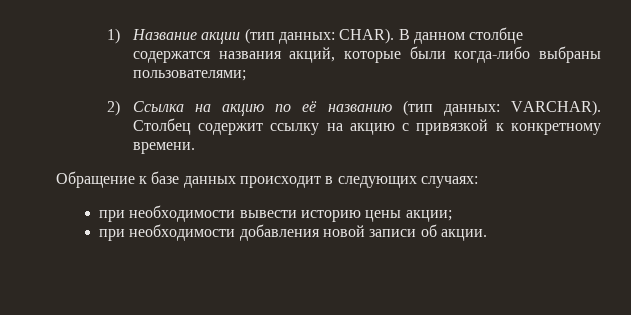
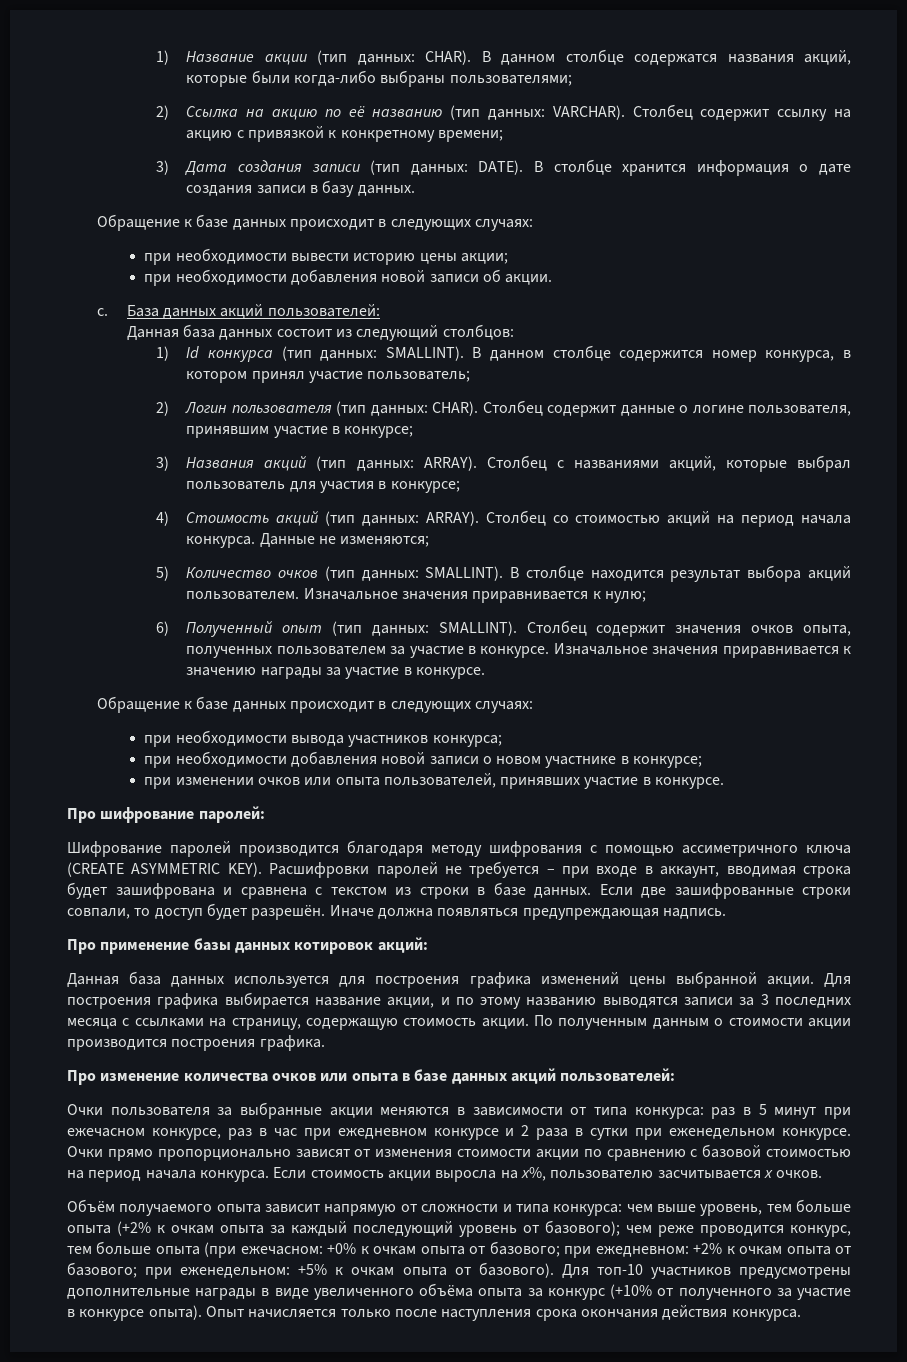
[132,142,195,154] времени. -> [437,130,503,142] [156,159,851,176] [186,180,415,197] времени; // 3) Дата создания записи (тип данных: DATE). В столбце хранится информация о дате создания записи в базу данных.
(487, 235) none -> [96,304,380,319] [126,324,514,341] [156,345,852,362] [186,371,471,383] [156,400,851,417] [186,426,414,438] [156,455,851,472] [186,481,460,493] [156,510,852,527] [186,533,430,548] [156,565,852,582] [186,588,646,603] [156,620,851,637] [186,643,851,658] [186,667,485,679] [96,696,534,713] [144,730,502,747] [144,751,703,768] [144,773,725,789] [67,806,265,823] [67,840,851,857] [67,861,851,878] [67,882,851,899] [67,903,726,920] [67,937,428,954] [67,971,852,988] [67,992,851,1009] [67,1015,851,1030] [67,1035,325,1051] [67,1068,676,1085] [67,1102,851,1119] [67,1125,852,1140] [67,1144,852,1161] [67,1167,823,1182] [67,1199,851,1216] [67,1220,851,1237] [67,1241,852,1258] [67,1262,851,1279] [67,1283,852,1300] [67,1305,801,1321] // c. База данных акций пользователей: // Данная база данных состоит из следующий столбцов: // 1) Id конкурса (тип данных: SMALLINT). В данном столбце содержится номер конкурса, в котором принял участие пользователь; // 2) Логин пользователя (тип данных: CHAR). Столбец содержит данные о логине пользователя, принявшим участие в конкурсе; // 3) Названия акций (тип данных: ARRAY). Столбец с названиями акций, которые выбрал пользователь для участия в конкурсе; // 4) Стоимость акций (тип данных: ARRAY). Столбец со стоимостью акций на период начала конкурса. Данные не изменяются; // 5) Количество очков (тип данных: SMALLINT). В столбце находится результат выбора акций пользователем. Изначальное значения приравнивается к нулю; // 6) Полученный опыт (тип данных: SMALLINT). Столбец содержит значения очков опыта, полученных пользователем за участие в конкурсе. Изначальное значения приравнивается к значению награды за участие в конкурсе. // Обращение к базе данных происходит в следующих случаях: // при необходимости вывода участников конкурса; // при необходимости добавления новой записи о новом участнике в конкурсе; // при изменении очков или опыта пользователей, принявших участие в конкурсе. // Про шифрование паролей: // Шифрование паролей производится благодаря методу шифрования с помощью ассиметричного ключа (CREATE ASYMMETRIC KEY). Расшифровки паролей не требуется – при входе в аккаунт, вводимая строка будет зашифрована и сравнена с текстом из строки в базе данных. Если две зашифрованные строки совпали, то доступ будет разрешён. Иначе должна появляться предупреждающая надпись. // Про применение базы данных котировок акций: // Данная база данных используется для построения графика изменений цены выбранной акции. Для построения графика выбирается название акции, и по этому названию выводятся записи за 3 последних месяца с ссылками на страницу, содержащую стоимость акции. По полученным данным о стоимости акции производится построения графика. // Про изменение количества очков или опыта в базе данных акций пользователей: // Очки пользователя за выбранные акции меняются в зависимости от типа конкурса: раз в 5 минут при ежечасном конкурсе, раз в час при ежедневном конкурсе и 2 раза в сутки при еженедельном конкурсе. Очки прямо пропорционально зависят от изменения стоимости акции по сравнению с базовой стоимостью на период начала конкурса. Если стоимость акции выросла на x%, пользователю засчитывается x очков. // Объём получаемого опыта зависит напрямую от сложности и типа конкурса: чем выше уровень, тем больше опыта (+2% к очкам опыта за каждый последующий уровень от базового); чем реже проводится конкурс, тем больше опыта (при ежечасном: +0% к очкам опыта от базового; при ежедневном: +2% к очкам опыта от базового; при еженедельном: +5% к очкам опыта от базового). Для топ-10 участников предусмотрены дополнительные награды в виде увеличенного объёма опыта за конкурс (+10% от полученного за участие в конкурсе опыта). Опыт начисляется только после наступления срока окончания действия конкурса.

